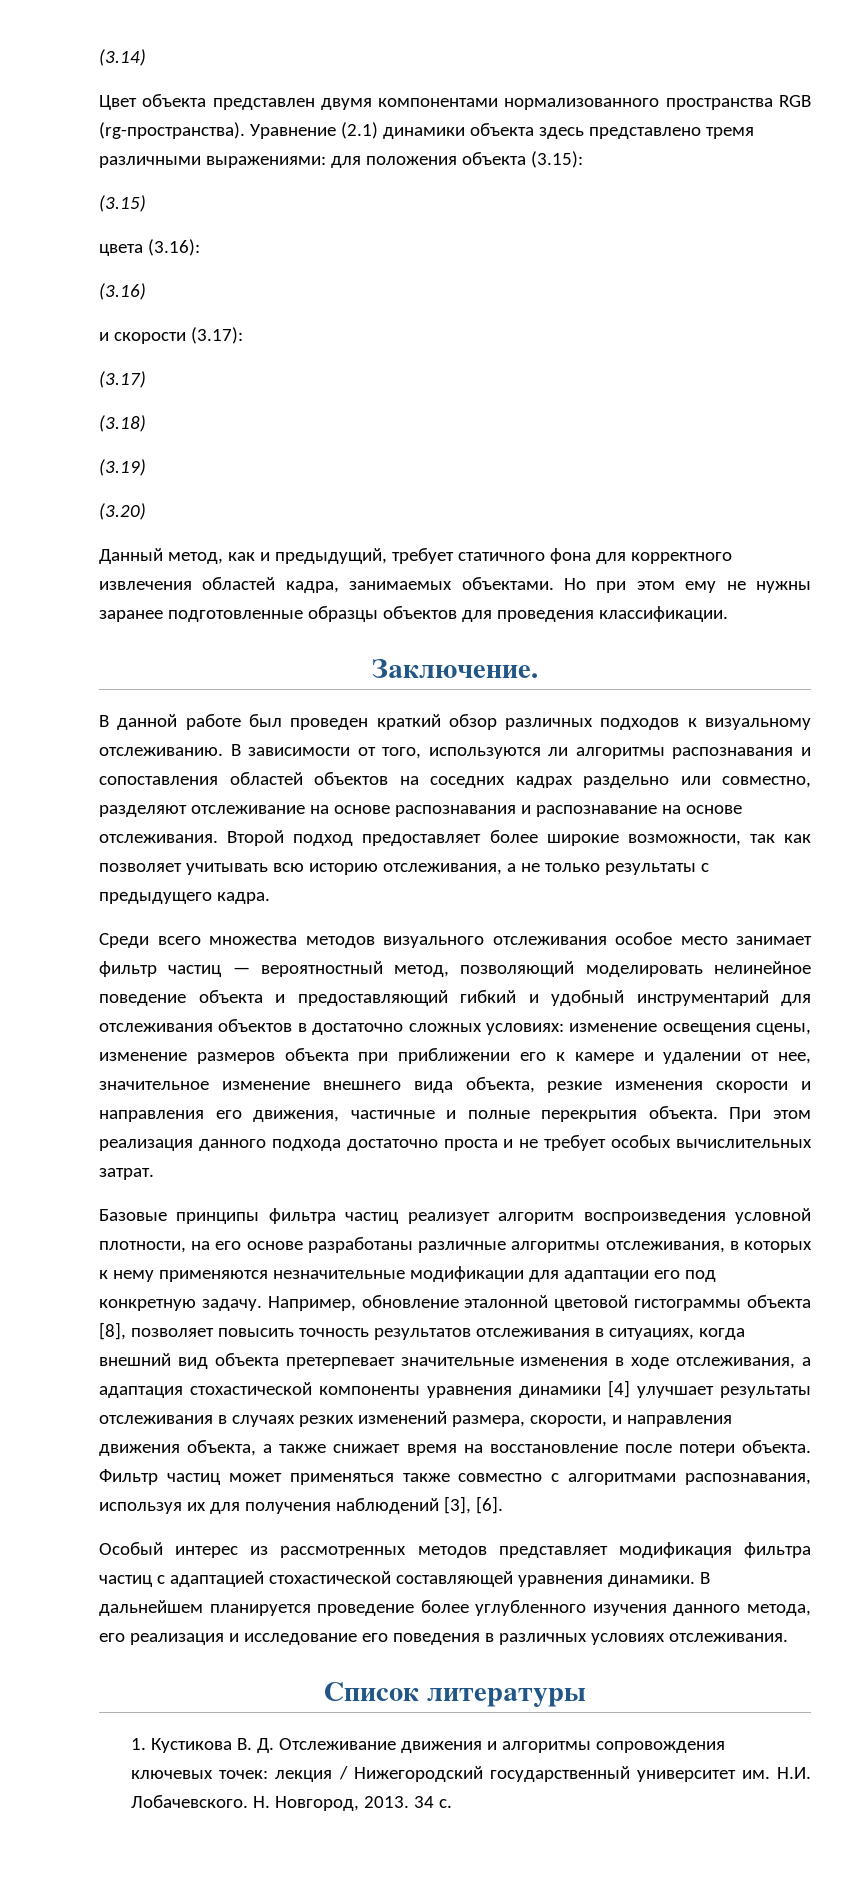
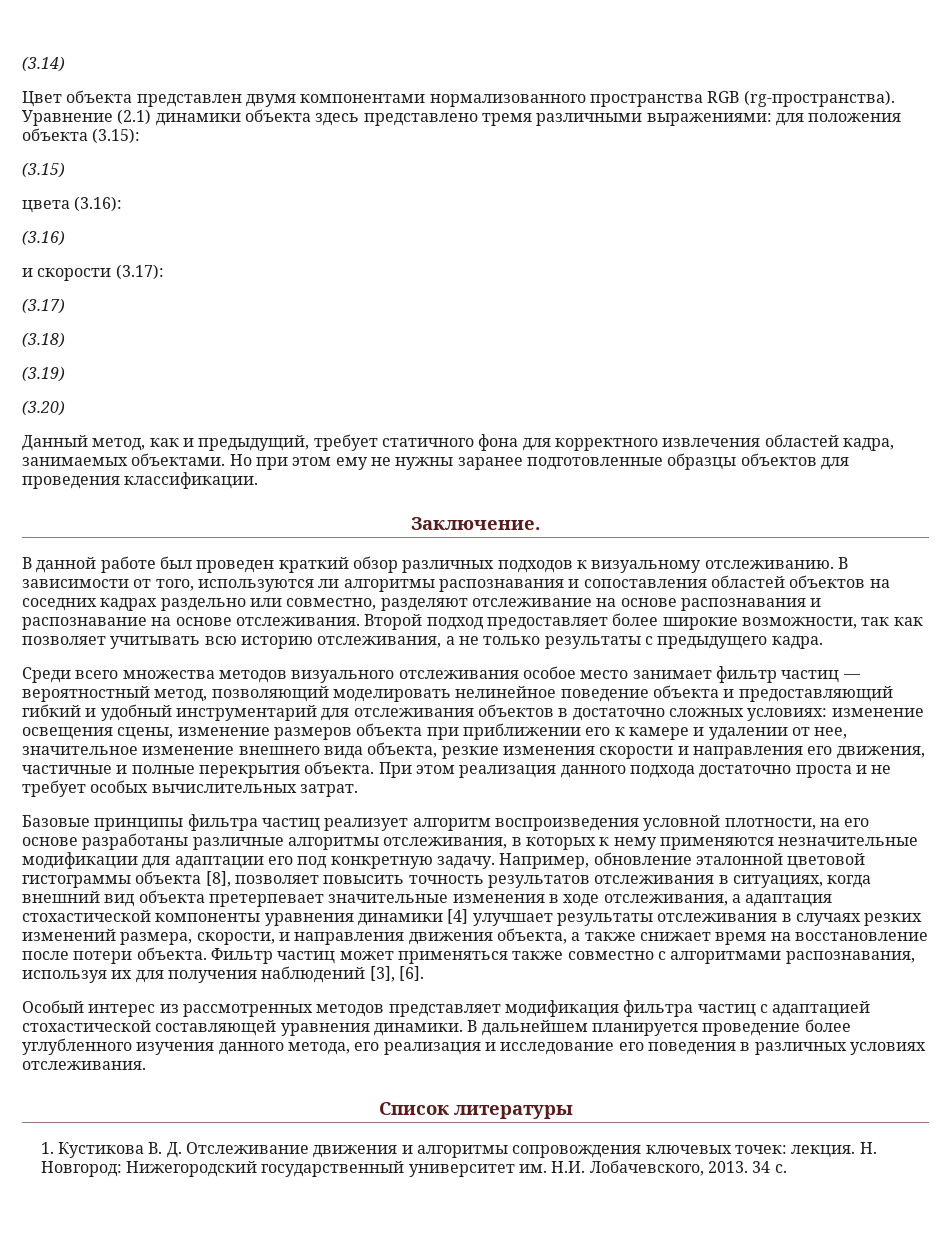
[275,1766,348,1782] лекция / -> [791,1142,877,1158] [40,1161,122,1177] лекция. Н. Новгород:
[131,1795,360,1811] Лобачевского. Н. Новгород, -> [589,1160,704,1176] Лобачевского,

